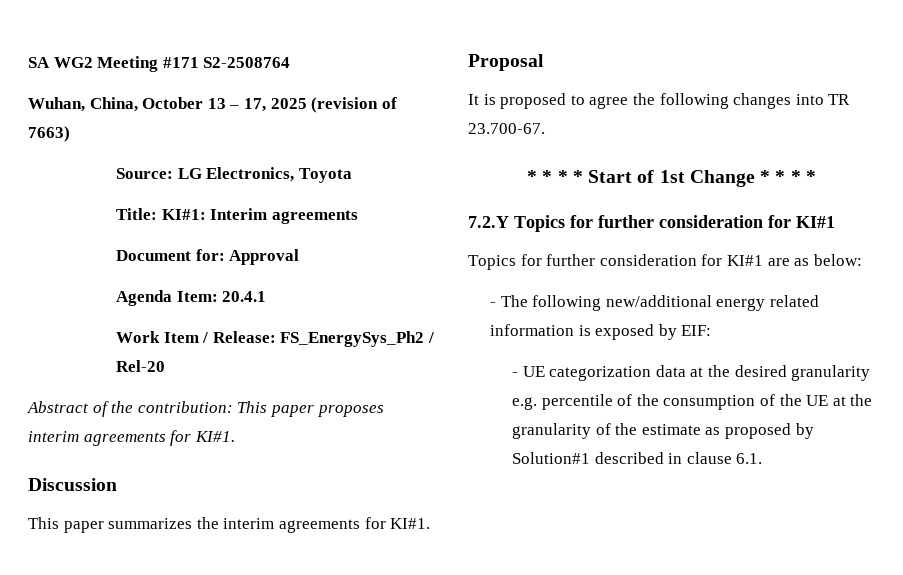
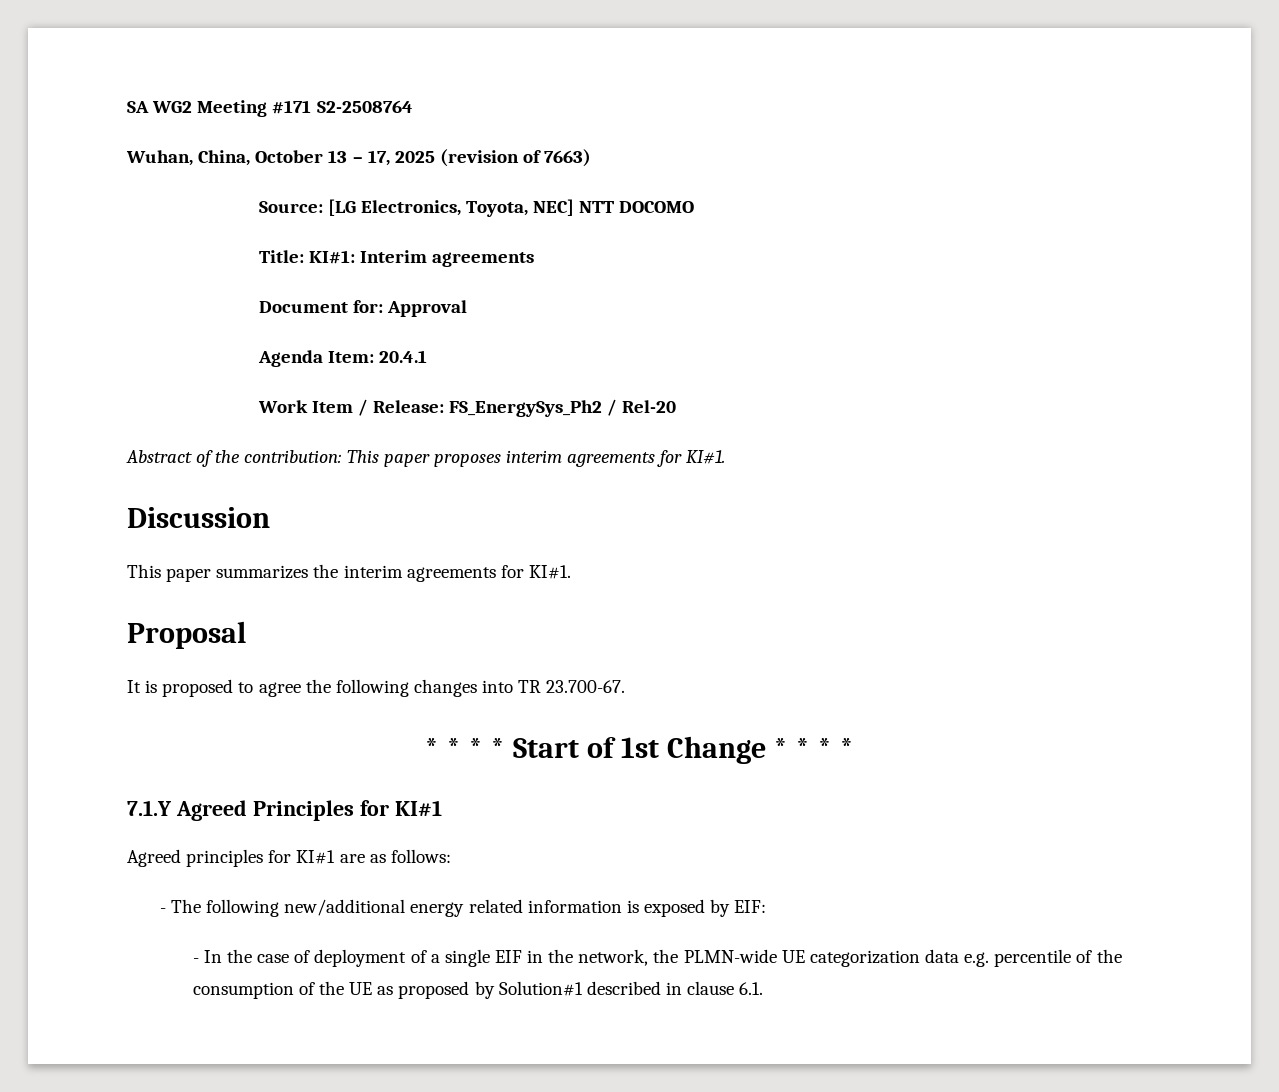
[177,167,352,183] LG Electronics, Toyota -> [327,199,695,217] [LG Electronics, Toyota, NEC] NTT DOCOMO
[468,215,835,232] [468,254,697,270] 7.2.Y Topics for further consideration for KI#1 // Topics for further consideration -> [127,800,442,821] [127,849,264,867] 7.1.Y Agreed Principles for KI#1 // Agreed principles
[813,254,862,266] below: -> [390,849,451,863] follows:
[522,365,871,381] UE categorization data at the desired granularity -> [203,949,960,967] In the case of deployment of a single EIF in the network, the PLMN-wide UE categorization data
[832,394,873,406] [511,423,701,439] at the granularity of the estimate -> (373, 988) none

